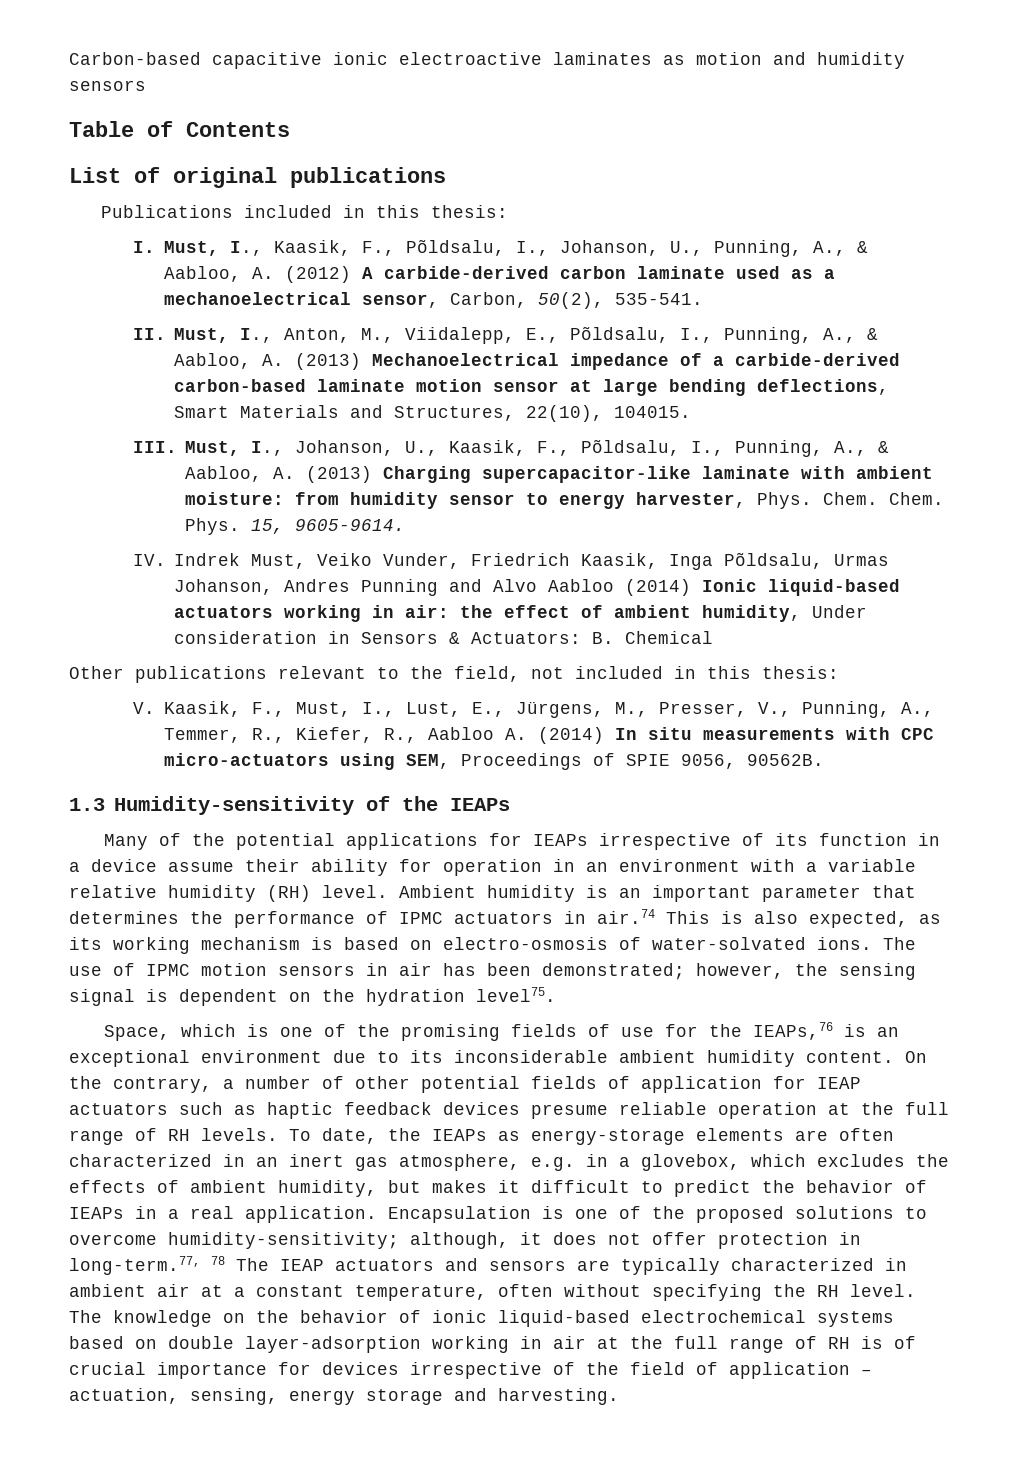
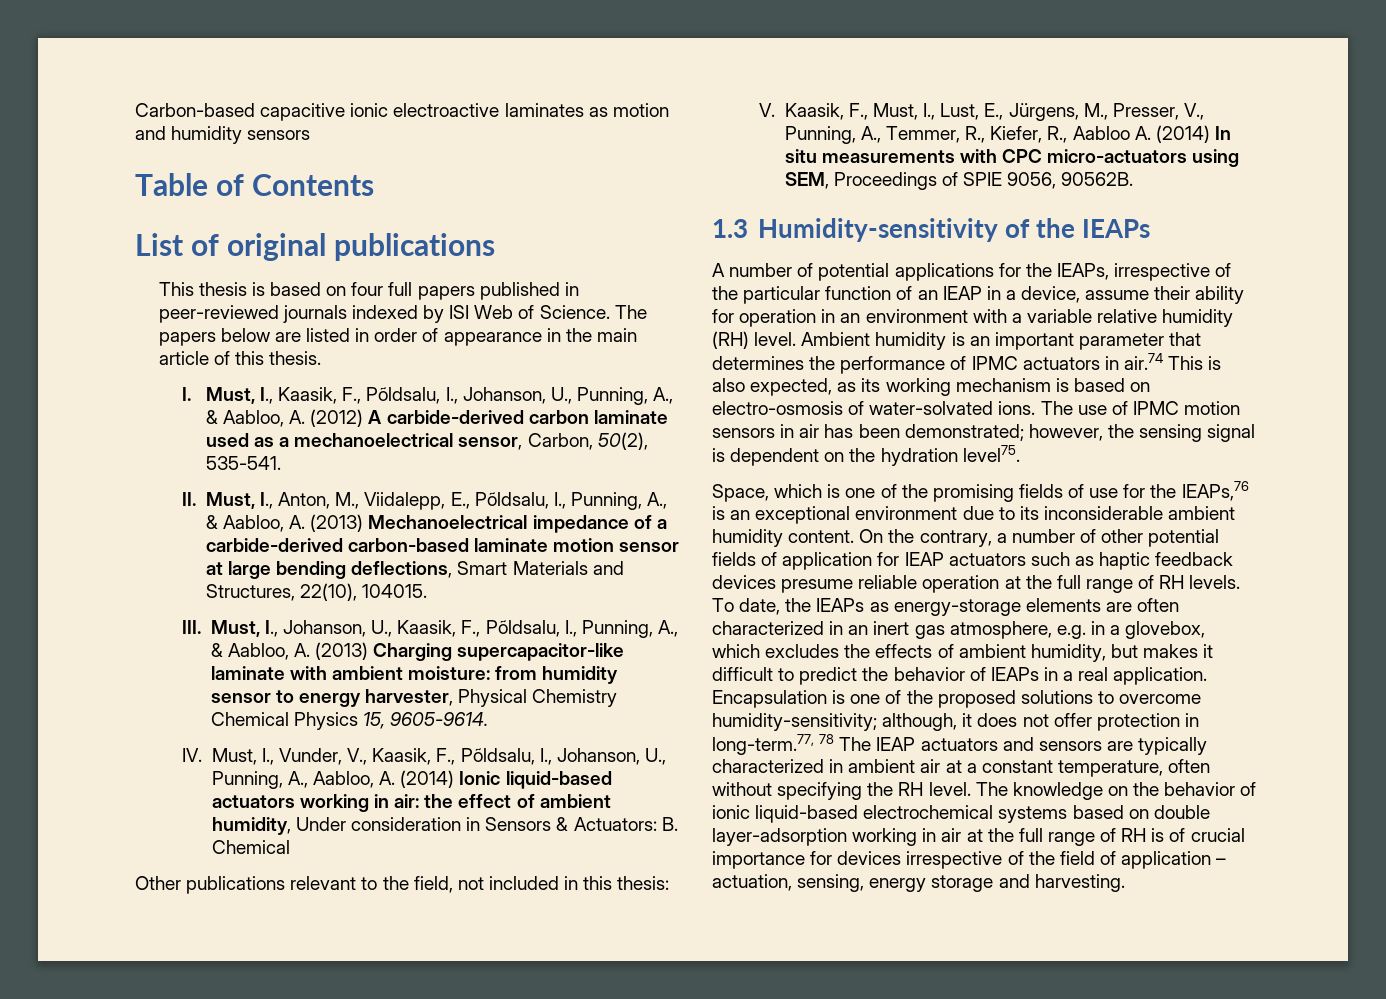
[100,205,508,218] Publications included in this thesis: -> [158,282,579,300] [158,305,647,323] [158,328,637,346] [158,351,322,365] This thesis is based on four full papers published in peer-reviewed journals indexed by ISI Web of Science. The papers below are listed in order of appearance in the main article of this thesis.
[757,492,945,509] [185,518,241,535] Phys. Chem. Chem. Phys. -> [458,689,618,707] [210,712,358,730] Physical Chemistry Chemical Physics
[174,552,890,570] [174,579,615,596] Indrek Must, Veiko Vunder, Friedrich Kaasik, Inga Põldsalu, Urmas Johanson, Andres Punning and Alvo Aabloo -> [211,748,666,765] [211,771,396,789] Must, I., Vunder, V., Kaasik, F., Põldsalu, I., Johanson, U., Punning, A., Aabloo, A.
[103,833,940,850] [69,859,157,872] Many of the potential applications for IEAPs irrespective of its function in a device -> [712,263,1232,281] [712,286,1081,304] A number of potential applications for the IEAPs, irrespective of the particular function of an IEAP in a device,

